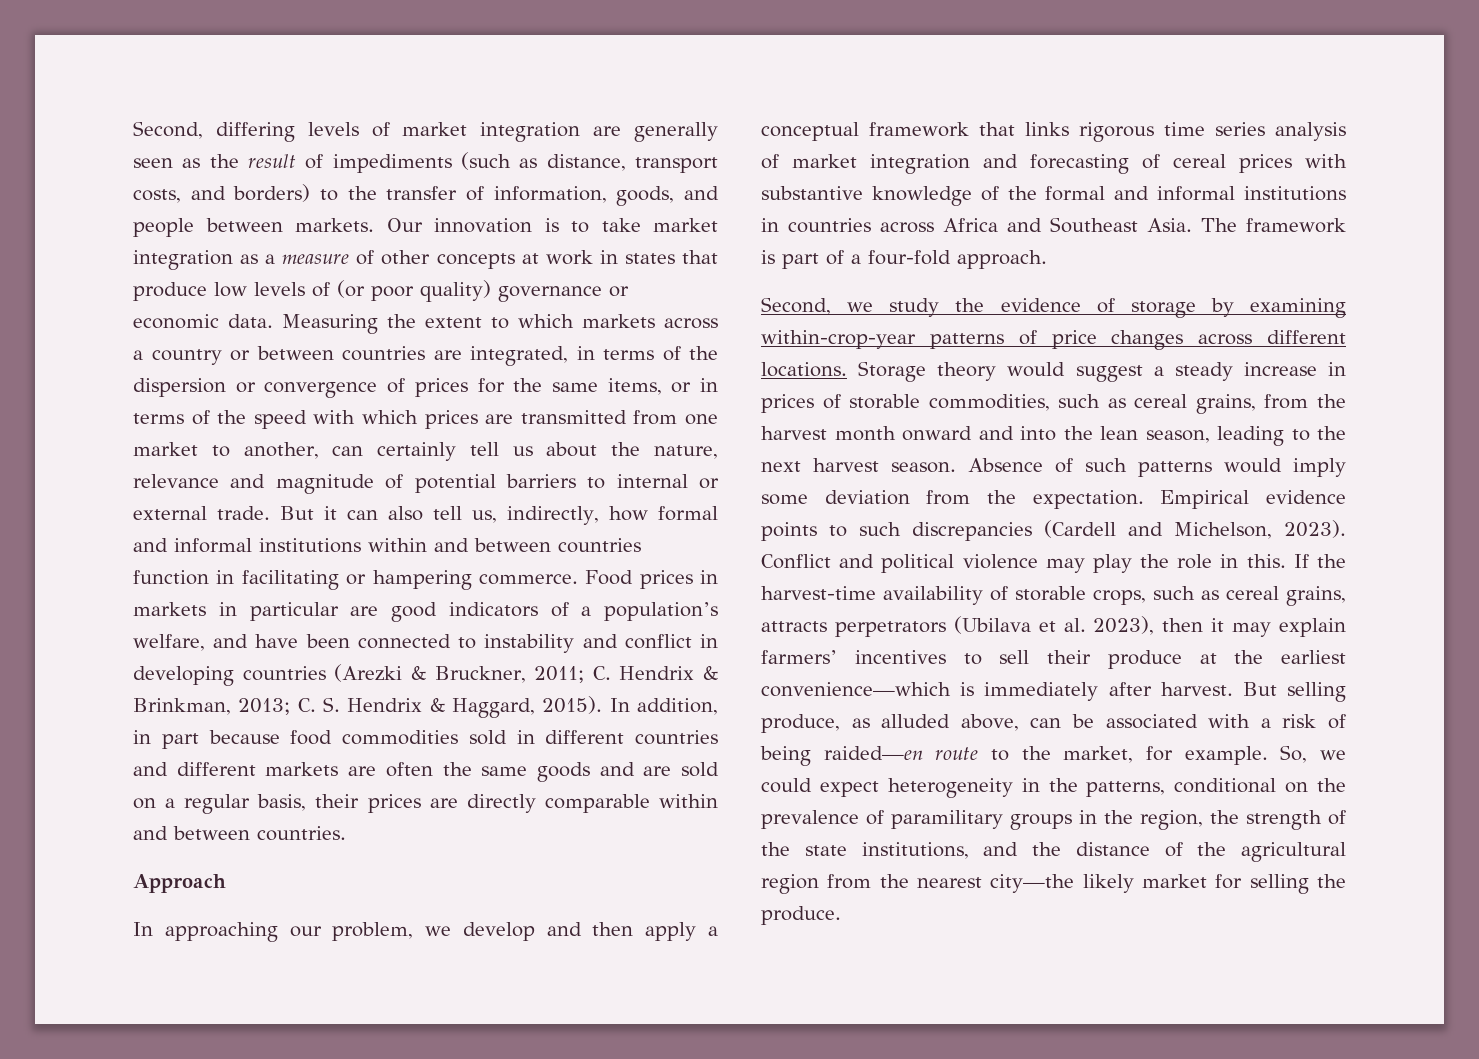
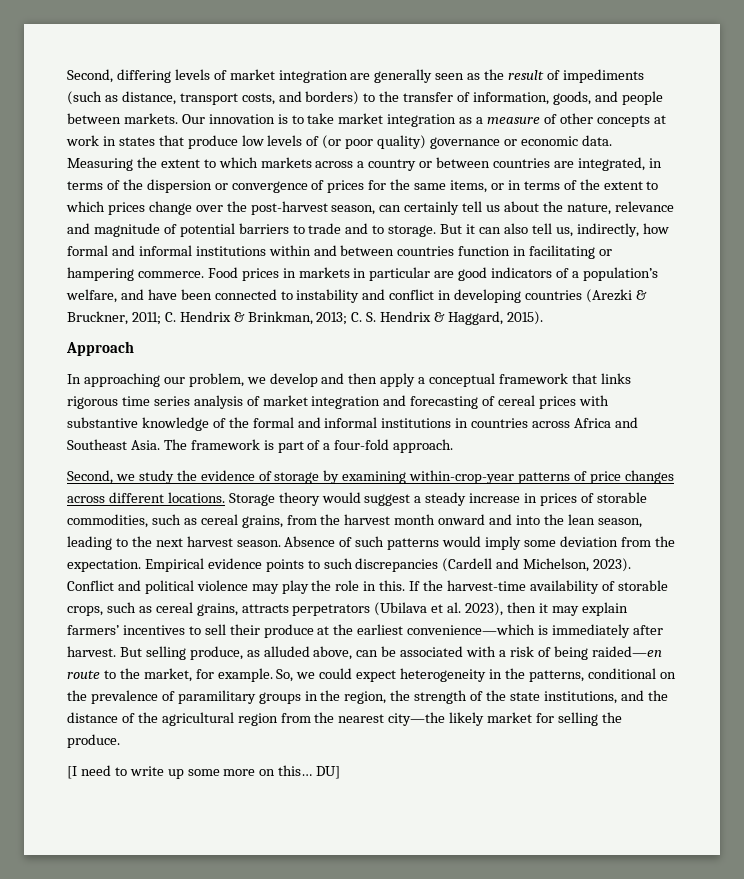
[253,410,719,429] [133,442,319,459] speed with which prices are transmitted from one market to another, -> [603,181,659,190] [66,201,376,215] extent to which prices change over the post-harvest season,
[616,474,719,489] [133,506,271,520] internal or external trade. -> [308,223,437,237] trade and to storage.
[609,698,718,715] [133,730,718,749] [133,762,719,782] [133,794,718,814] [133,826,346,841] In addition, in part because food commodities sold in different countries and different markets are often the same goods and are sold on a regular basis, their prices are directly comparable within and between countries. -> (543, 318) none
(841, 915) none -> [67,765,341,779] // [I need to write up some more on this… DU]

